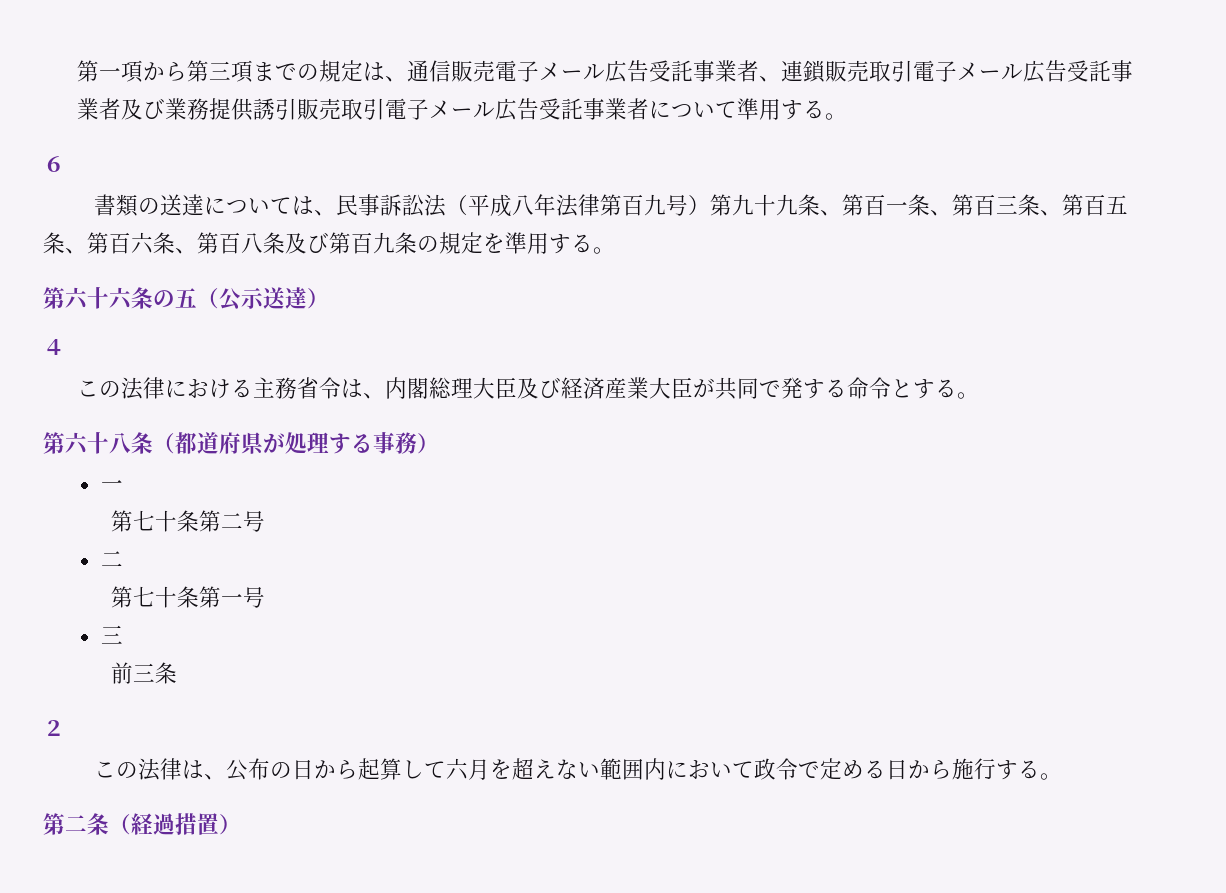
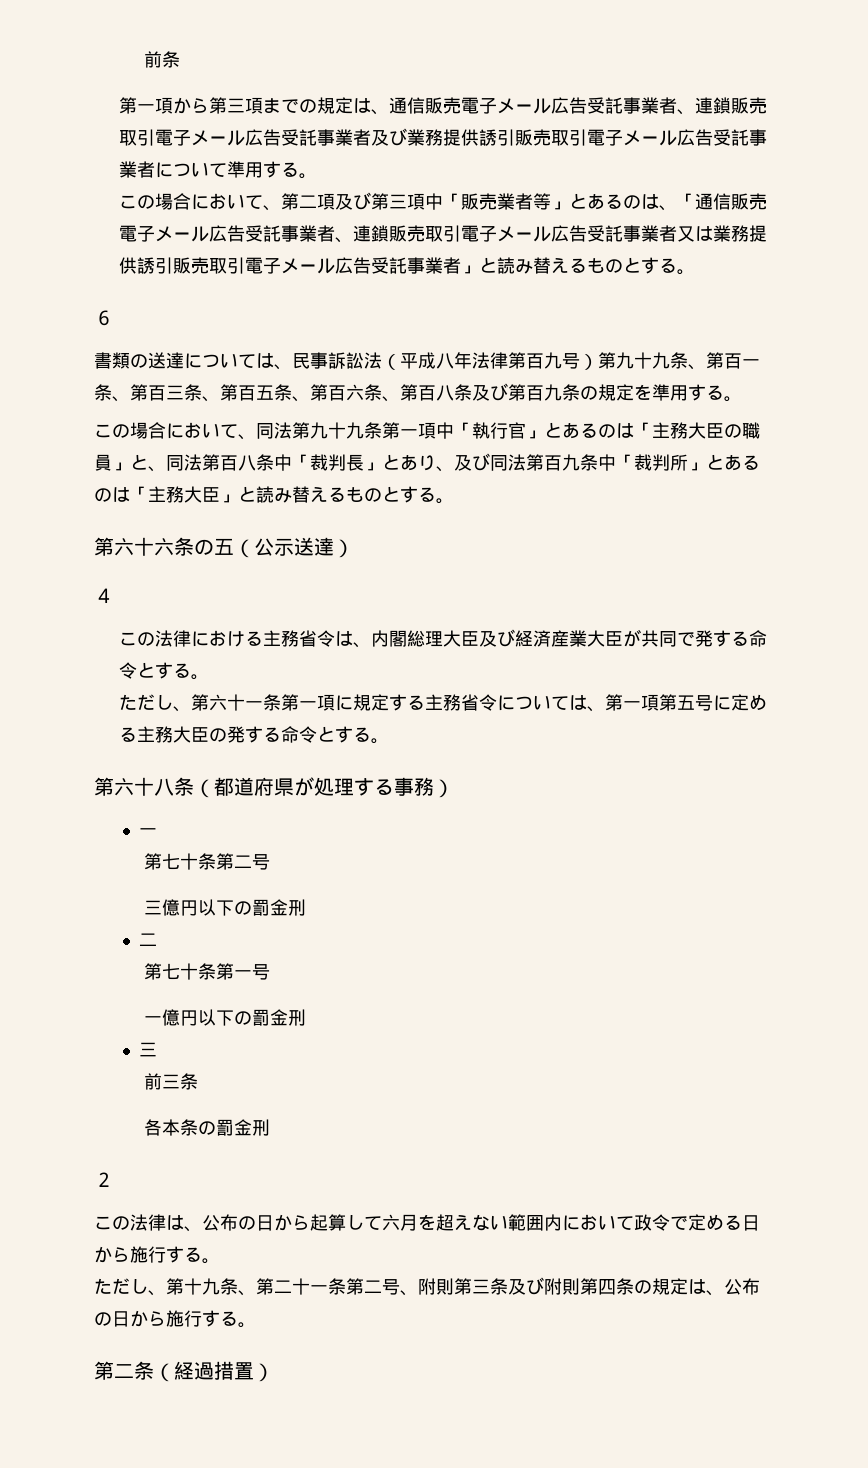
(76, 71) none -> [143,51,180,68] 前条 //
(847, 116) none -> [118,192,767,211] [118,225,767,243] [118,257,695,275] // この場合において、第二項及び第三項中「販売業者等」とあるのは、「通信販売電子メール広告受託事業者、連鎖販売取引電子メール広告受託事業者又は業務提供誘引販売取引電子メール広告受託事業者」と読み替えるものとする。
(615, 250) none -> [94,422,760,440] [94,453,760,472] [94,486,454,504] // この場合において、同法第九十九条第一項中「執行官」とあるのは「主務大臣の職員」と、同法第百八条中「裁判長」とあり、及び同法第百九条中「裁判所」とあるのは「主務大臣」と読み替えるものとする。
(979, 395) none -> [118,694,767,712] [118,726,389,744] // ただし、第六十一条第一項に規定する主務省令については、第一項第五号に定める主務大臣の発する命令とする。
(265, 521) none -> [143,899,306,916] // 三億円以下の罰金刑
(265, 597) none -> [143,1009,306,1026] // 一億円以下の罰金刑
(177, 673) none -> [143,1119,270,1136] // 各本条の罰金刑
(1062, 776) none -> [94,1277,760,1296] [94,1310,256,1328] // ただし、第十九条、第二十一条第二号、附則第三条及び附則第四条の規定は、公布の日から施行する。

